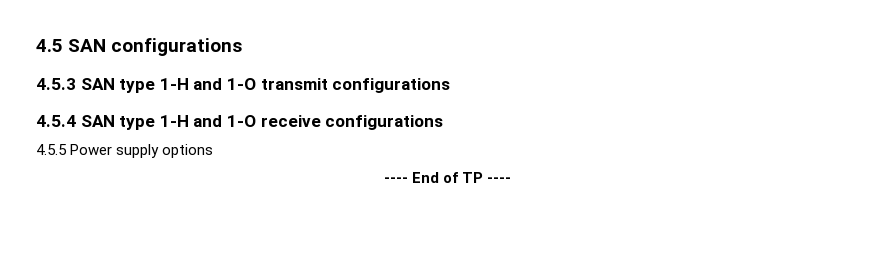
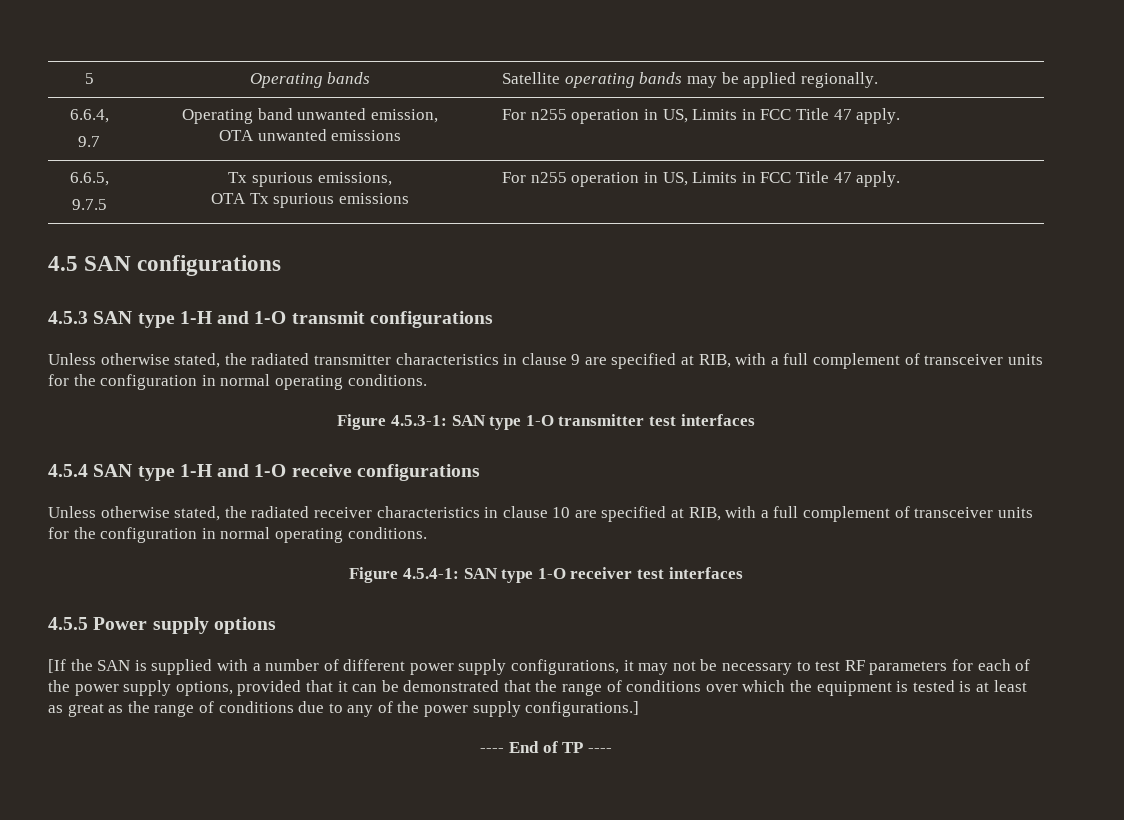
(36, 45) none -> [84,73,94,84] [249,72,371,88] [502,72,878,88] [69,109,109,123] [78,136,100,147] [182,108,438,124] [218,129,402,141] [502,108,901,124] [69,172,109,186] [71,199,107,210] [228,172,392,187] [211,193,409,208] [502,171,901,187] 5 | Operating bands | Satellite operating bands may be applied regionally. // 6.6.4, // 9.7 | Operating band unwanted emission, // OTA unwanted emissions | For n255 operation in US, Limits in FCC Title 47 apply. // 6.6.5, // 9.7.5 | Tx spurious emissions, // OTA Tx spurious emissions | For n255 operation in US, Limits in FCC Title 47 apply. //
(451, 85) none -> [48,353,1043,369] [48,374,427,390] [337,414,755,430] // Unless otherwise stated, the radiated transmitter characteristics in clause 9 are specified at RIB, with a full complement of transceiver units for the configuration in normal operating conditions. // Figure 4.5.3-1: SAN type 1-O transmitter test interfaces
[36,144,214,158] 4.5.5 Power supply options -> [48,506,1033,522] [48,527,427,543] [349,567,743,583] [48,617,276,634] [48,659,1031,675] [48,680,1027,696] [48,701,640,717] Unless otherwise stated, the radiated receiver characteristics in clause 10 are specified at RIB, with a full complement of transceiver units for the configuration in normal operating conditions. // Figure 4.5.4-1: SAN type 1-O receiver test interfaces // 4.5.5 Power supply options // [If the SAN is supplied with a number of different power supply configurations, it may not be necessary to test RF parameters for each of the power supply options, provided that it can be demonstrated that the range of conditions over which the equipment is tested is at least as great as the range of conditions due to any of the power supply configurations.]

